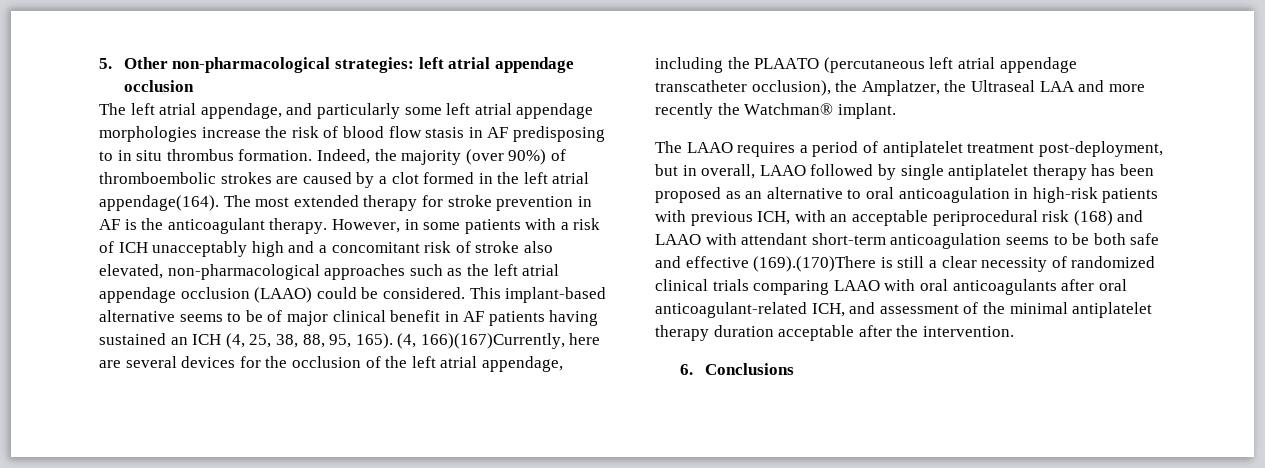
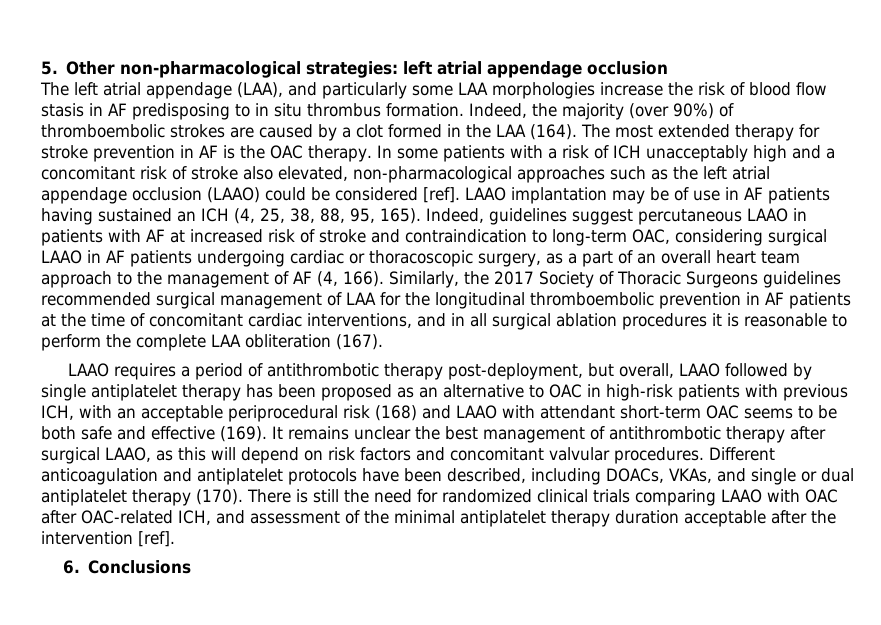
[200,103,282,119] appendage, -> [146,82,283,99] appendage (LAA),
[446,103,594,119] left atrial appendage -> [458,82,488,95] LAA
[523,172,590,184] [99,195,219,211] left atrial appendage(164). -> [496,124,577,140] LAA (164).
[167,218,419,234] anticoagulant therapy. However, in -> [270,145,392,162] OAC therapy. In
[382,287,607,303] [99,310,441,326] considered. This implant-based alternative seems to be of major clinical benefit -> [335,187,720,204] considered [ref]. LAAO implantation may be of use
[397,333,601,349] [99,356,563,372] [655,57,1077,73] [655,80,1145,96] [655,103,896,119] [655,141,682,153] (4, 166)(167)Currently, here are several devices for the occlusion of the left atrial appendage, including the PLAATO (percutaneous left atrial appendage transcatheter occlusion), the Amplatzer, the Ultraseal LAA and more recently the Watchman® implant. // The -> [426,208,807,225] [41,229,827,246] [41,250,800,267] [41,271,841,288] [41,292,851,309] [41,313,847,330] [41,334,383,351] Indeed, guidelines suggest percutaneous LAAO in patients with AF at increased risk of stroke and contraindication to long-term OAC, considering surgical LAAO in AF patients undergoing cardiac or thoracoscopic surgery, as a part of an overall heart team approach to the management of AF (4, 166). Similarly, the 2017 Society of Thoracic Surgeons guidelines recommended surgical management of LAA for the longitudinal thromboembolic prevention in AF patients at the time of concomitant cardiac interventions, and in all surgical ablation procedures it is reasonable to perform the complete LAA obliteration (167). //
[882,141,1035,157] antiplatelet treatment -> [266,363,443,380] antithrombotic therapy
[682,165,697,176] in -> (614, 370) none
[865,187,1010,203] oral anticoagulation -> [549,384,582,398] OAC
[890,233,1002,249] anticoagulation -> [706,405,739,419] OAC
[753,256,1067,272] (169).(170)There is still a clear necessity of -> [220,426,826,443] [41,447,775,464] [41,468,854,485] [41,489,438,506] (169). It remains unclear the best management of antithrombotic therapy after surgical LAAO, as this will depend on risk factors and concomitant valvular procedures. Different anticoagulation and antiplatelet protocols have been described, including DOACs, VKAs, and single or dual antiplatelet therapy (170). There is still the need for
[919,279,1127,295] [655,302,807,318] oral anticoagulants after oral anticoagulant-related -> [805,489,838,503] [41,510,173,524] OAC after OAC-related
[922,326,1014,337] intervention. -> [41,531,175,547] intervention [ref].

